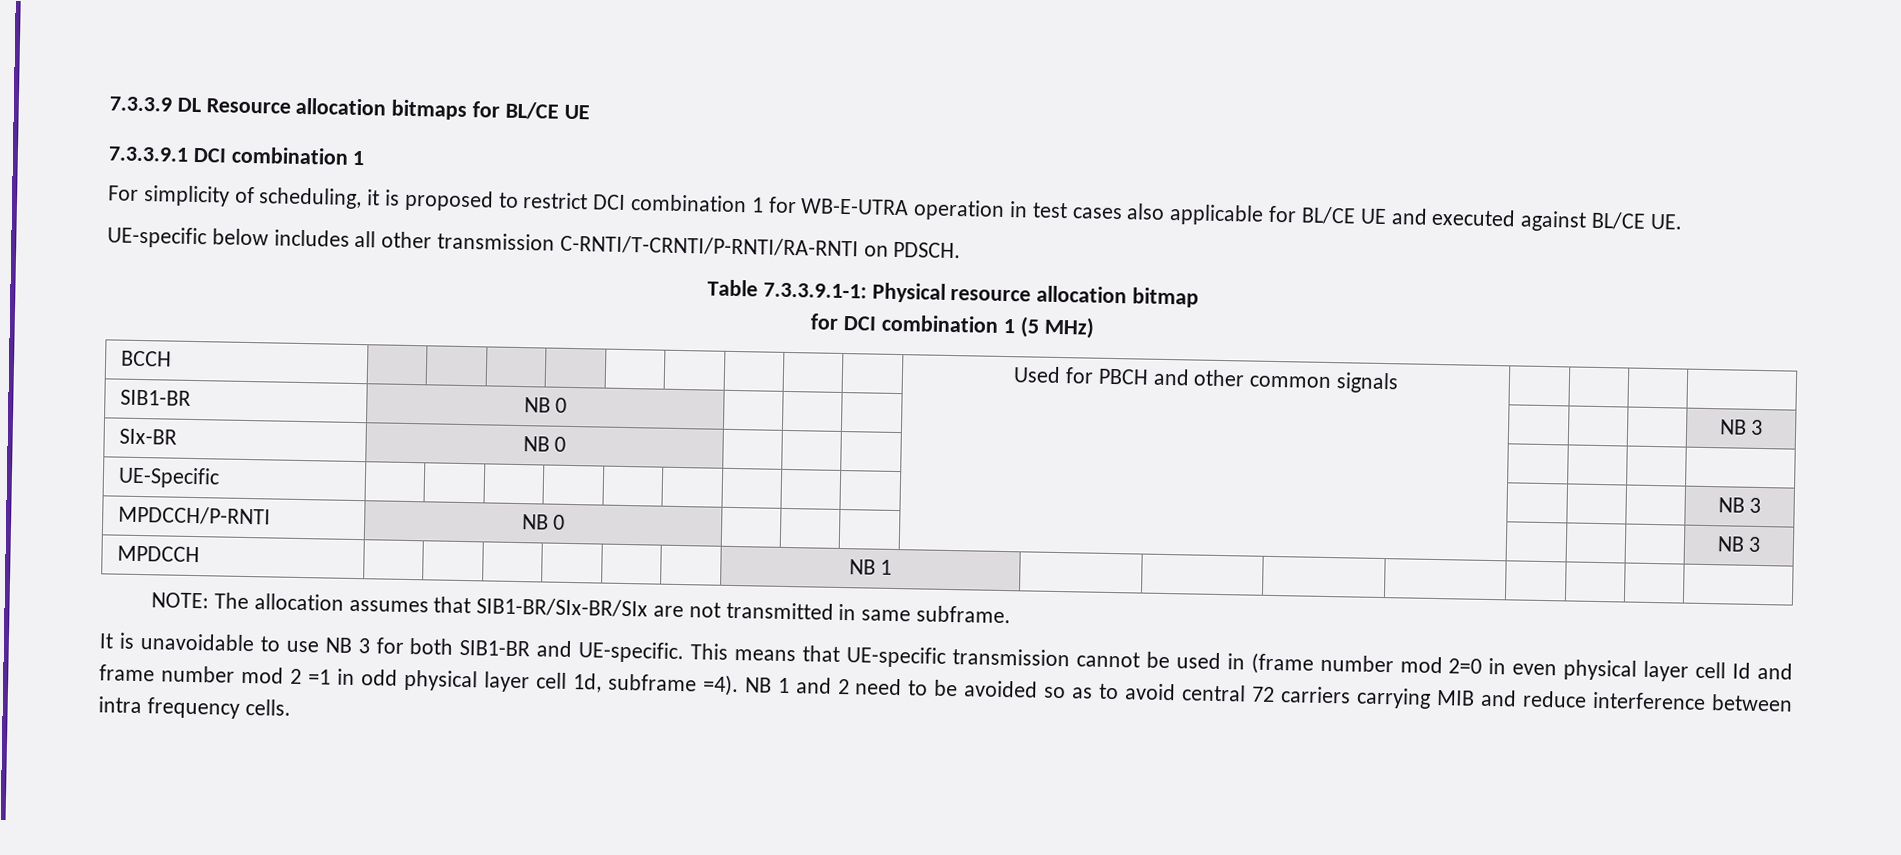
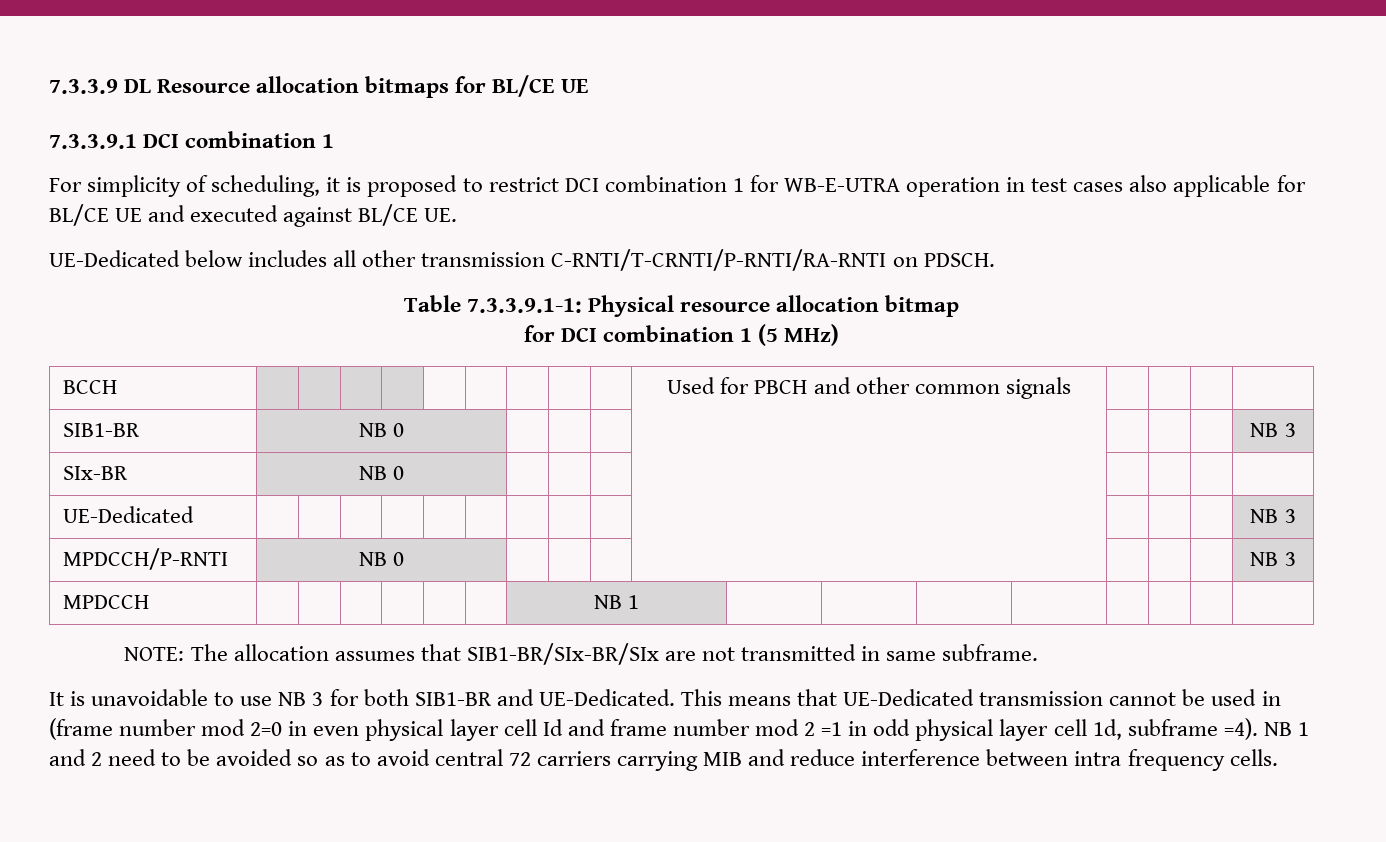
[107,226,207,249] UE-specific -> [49,250,180,267] UE-Dedicated
[117,466,220,489] UE-Specific -> [62,506,194,523] UE-Dedicated
[578,641,685,664] UE-specific. -> [538,689,675,706] UE-Dedicated.
[846,646,947,668] UE-specific -> [843,689,975,706] UE-Dedicated

